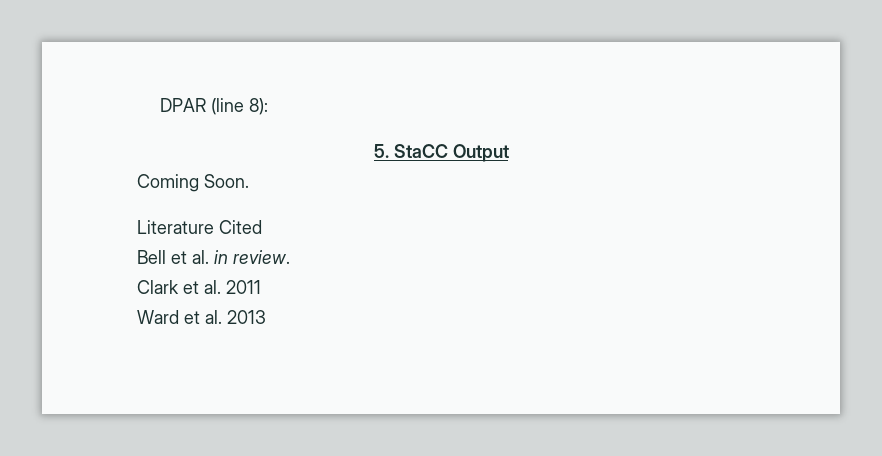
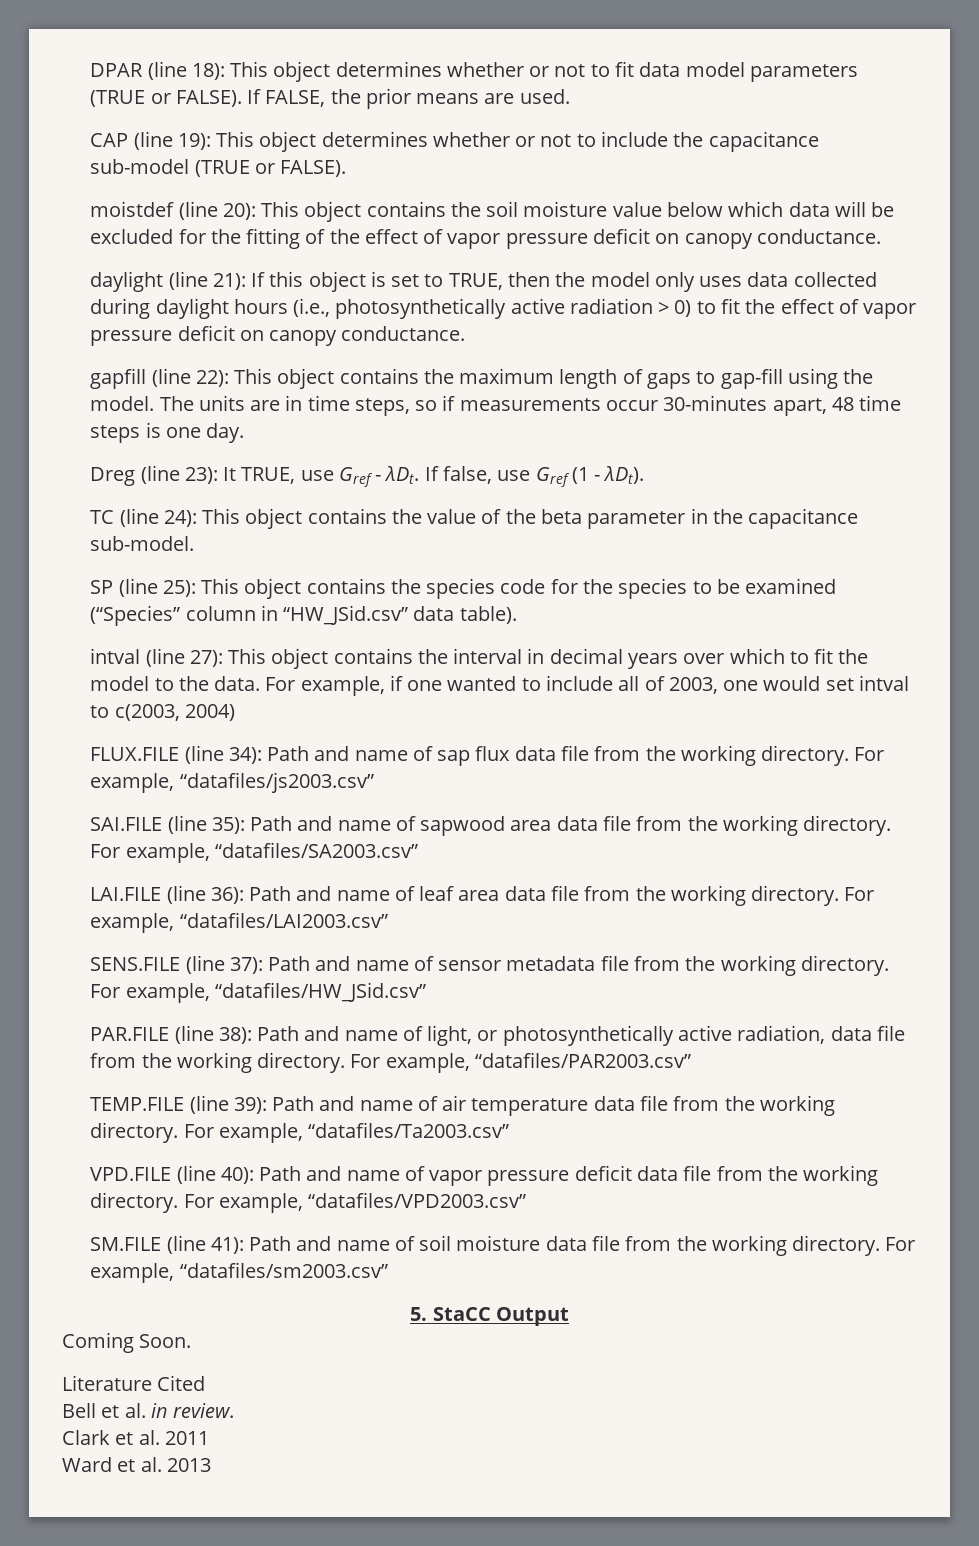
[249,98,269,115] 8): -> [191,61,858,82] [90,88,570,109] [90,131,819,152] [90,159,347,177] [90,201,895,222] [90,228,881,249] [90,271,877,292] [90,298,917,319] [90,325,466,346] [90,368,874,389] [90,395,902,416] [90,422,245,443] [90,465,645,487] [90,508,859,529] [90,536,195,551] [90,578,837,599] [90,605,517,626] [90,648,869,669] [90,675,909,696] [90,704,235,721] [90,745,885,766] [90,772,374,793] [90,815,892,836] [90,842,418,863] [90,885,875,906] [90,912,388,933] [90,955,889,976] [90,982,426,1003] [90,1025,905,1046] [90,1052,691,1073] [90,1095,835,1116] [90,1122,510,1143] [90,1165,879,1186] [90,1192,527,1213] [90,1235,916,1256] [90,1262,388,1283] 18): This object determines whether or not to fit data model parameters (TRUE or FALSE). If FALSE, the prior means are used. // CAP (line 19): This object determines whether or not to include the capacitance sub-model (TRUE or FALSE). // moistdef (line 20): This object contains the soil moisture value below which data will be excluded for the fitting of the effect of vapor pressure deficit on canopy conductance. // daylight (line 21): If this object is set to TRUE, then the model only uses data collected during daylight hours (i.e., photosynthetically active radiation > 0) to fit the effect of vapor pressure deficit on canopy conductance. // gapfill (line 22): This object contains the maximum length of gaps to gap-fill using the model. The units are in time steps, so if measurements occur 30-minutes apart, 48 time steps is one day. // Dreg (line 23): It TRUE, use Gref - λDt. If false, use Gref (1 - λDt). // TC (line 24): This object contains the value of the beta parameter in the capacitance sub-model. // SP (line 25): This object contains the species code for the species to be examined (“Species” column in “HW_JSid.csv” data table). // intval (line 27): This object contains the interval in decimal years over which to fit the model to the data. For example, if one wanted to include all of 2003, one would set intval to c(2003, 2004) // FLUX.FILE (line 34): Path and name of sap flux data file from the working directory. For example, “datafiles/js2003.csv” // SAI.FILE (line 35): Path and name of sapwood area data file from the working directory. For example, “datafiles/SA2003.csv” // LAI.FILE (line 36): Path and name of leaf area data file from the working directory. For example, “datafiles/LAI2003.csv” // SENS.FILE (line 37): Path and name of sensor metadata file from the working directory. For example, “datafiles/HW_JSid.csv” // PAR.FILE (line 38): Path and name of light, or photosynthetically active radiation, data file from the working directory. For example, “datafiles/PAR2003.csv” // TEMP.FILE (line 39): Path and name of air temperature data file from the working directory. For example, “datafiles/Ta2003.csv” // VPD.FILE (line 40): Path and name of vapor pressure deficit data file from the working directory. For example, “datafiles/VPD2003.csv” // SM.FILE (line 41): Path and name of soil moisture data file from the working directory. For example, “datafiles/sm2003.csv”

